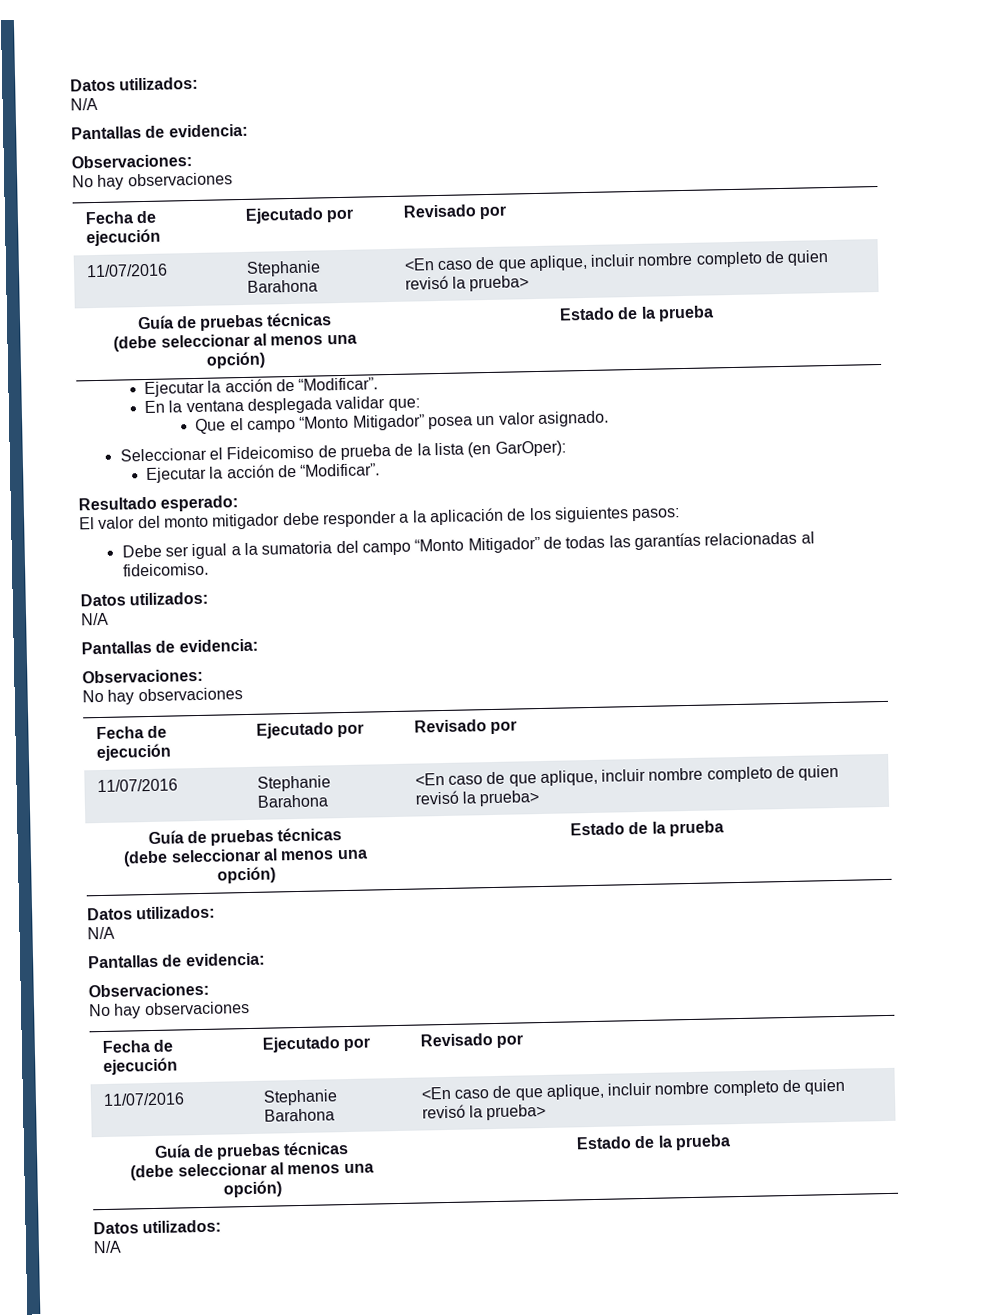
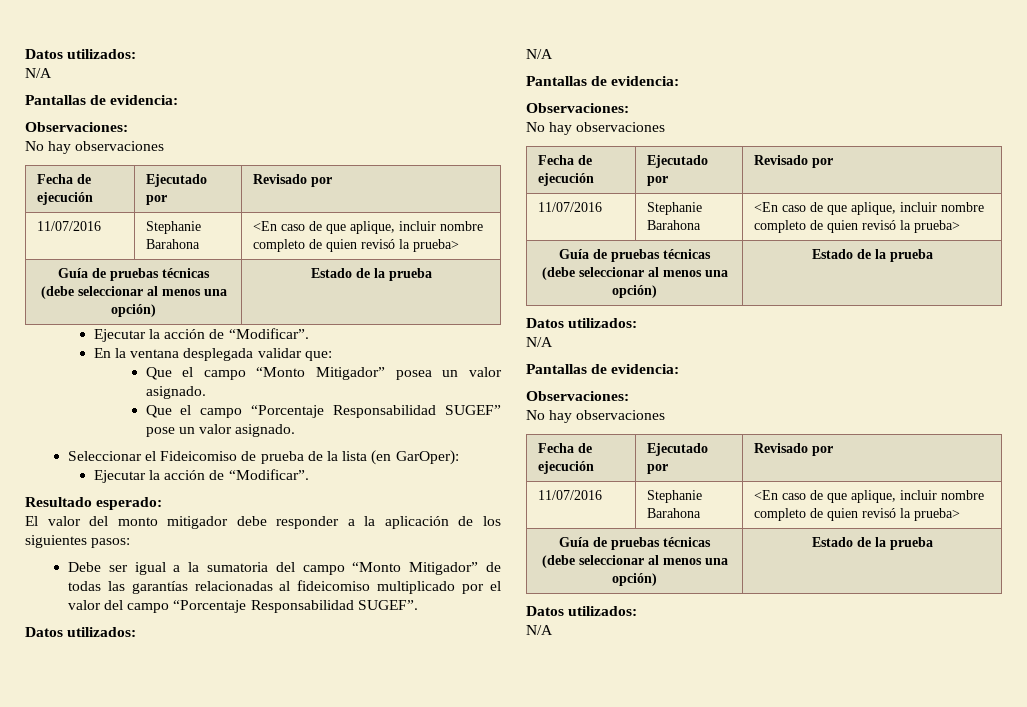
(609, 419) none -> [145,405,501,418] [145,424,296,437] // Que el campo “Porcentaje Responsabilidad SUGEF” pose un valor asignado.
[122,562,209,577] fideicomiso. -> [297,580,501,594] [67,600,418,613] fideicomiso multiplicado por el valor del campo “Porcentaje Responsabilidad SUGEF”.

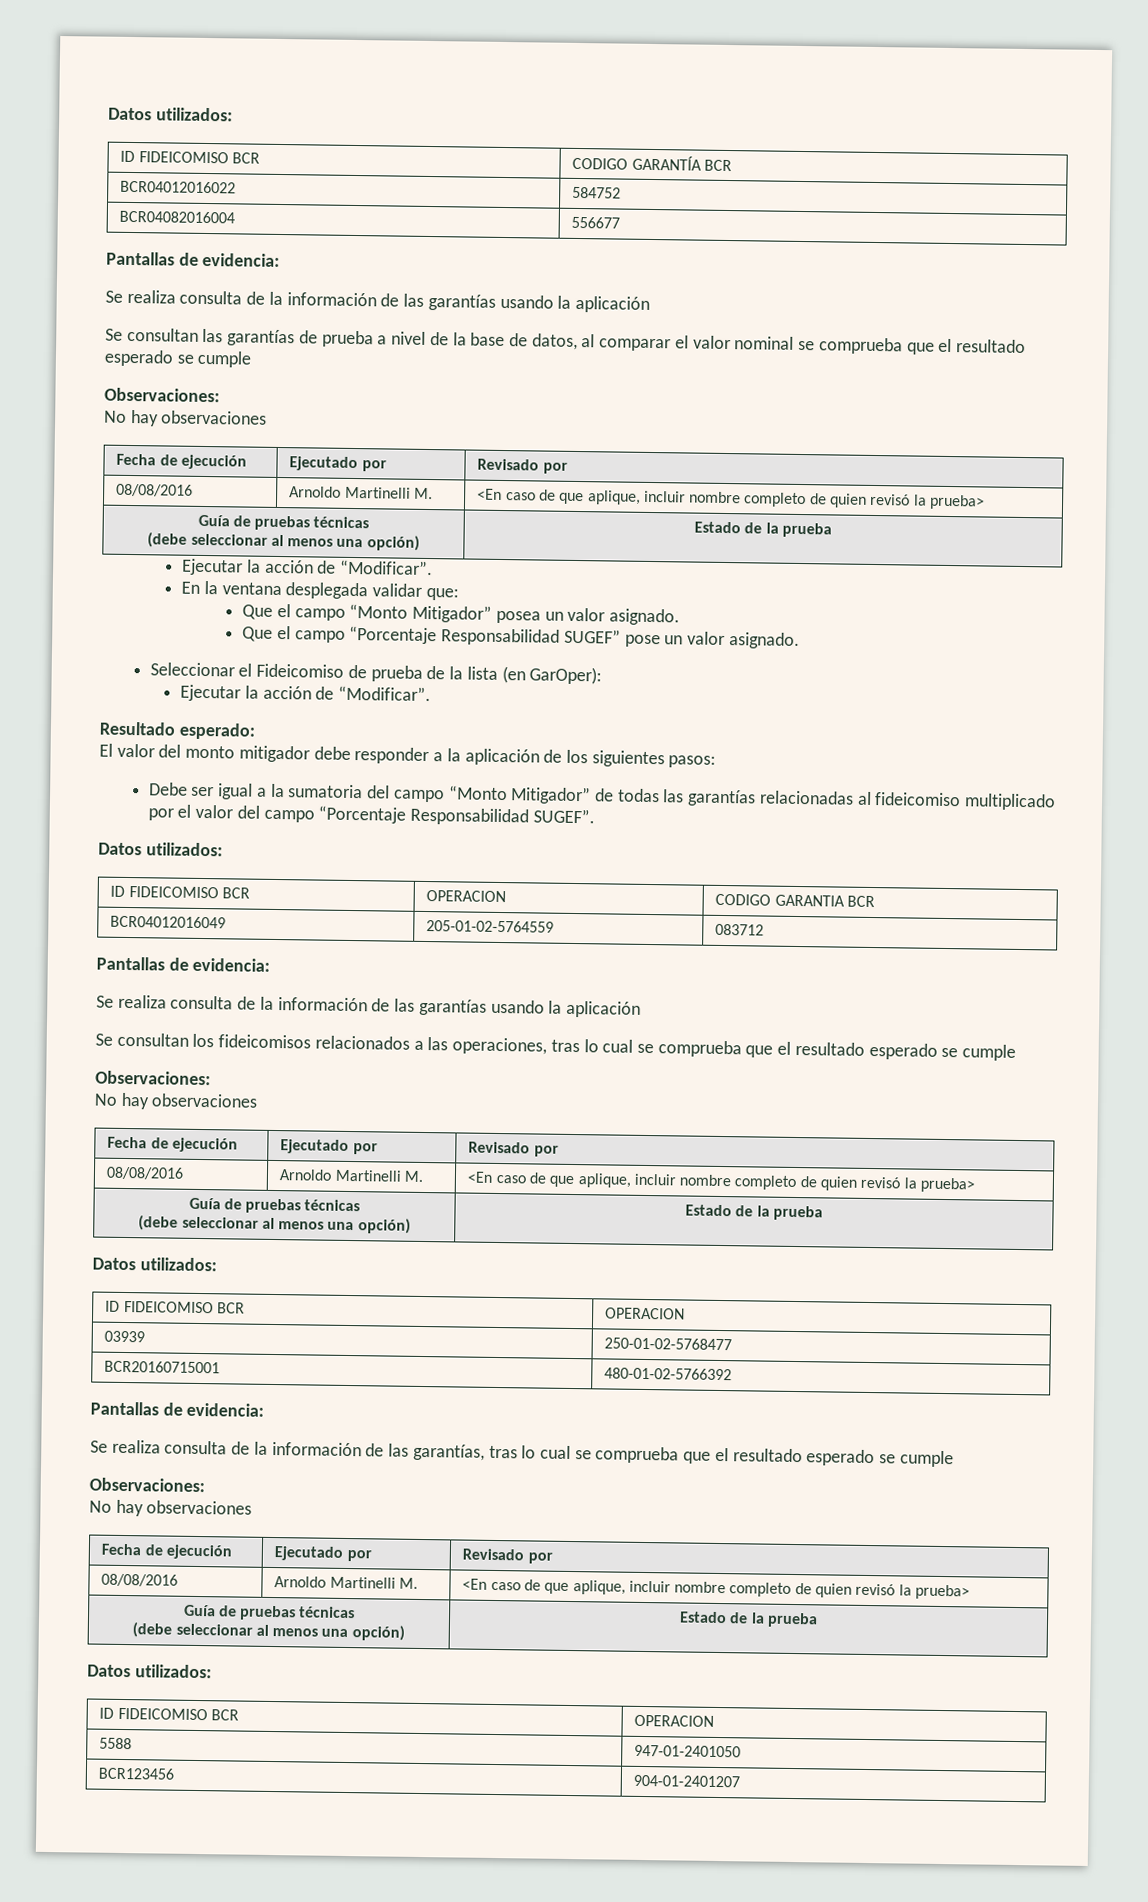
[25,49,137,59] [25,68,52,78] [25,95,179,105] Datos utilizados: // N/A // Pantallas de evidencia: -> [108,107,233,122] [120,150,260,164] [572,155,732,172] [120,180,237,194] [572,186,622,199] [119,210,236,224] [571,216,621,229] [106,251,281,267] [105,289,650,313] [105,327,1026,355] [104,349,253,368] Datos utilizados: // ID FIDEICOMISO BCR | CODIGO GARANTÍA BCR // BCR04012016022 | 584752 // BCR04082016004 | 556677 // Pantallas de evidencia: // Se realiza consulta de la información de las garantías usando la aplicación // Se consultan las garantías de prueba a nivel de la base de datos, al comparar el valor nominal se comprueba que el resultado esperado se cumple
[37,221,102,231] [146,221,202,234] [146,239,201,249] 11/07/2016 | Stephanie Barahona -> [116,483,194,497] [289,486,433,500] 08/08/2016 | Arnoldo Martinelli M.
[526,49,553,59] [526,76,680,86] // N/A // Pantallas de evidencia: -> [110,885,250,899] [426,890,507,903] [715,893,875,908] [110,915,227,929] [426,920,555,933] [715,923,765,936] [96,956,271,972] [96,994,641,1018] [95,1032,1017,1061] // ID FIDEICOMISO BCR | OPERACION | CODIGO GARANTIA BCR // BCR04012016049 | 205-01-02-5764559 | 083712 // Pantallas de evidencia: // Se realiza consulta de la información de las garantías usando la aplicación // Se consultan los fideicomisos relacionados a las operaciones, tras lo cual se comprueba que el resultado esperado se cumple
[538,202,603,212] [647,202,703,215] [647,220,702,230] 11/07/2016 | Stephanie Barahona -> [106,1166,185,1180] [279,1169,424,1182] 08/08/2016 | Arnoldo Martinelli M.
[526,337,553,347] [526,364,680,374] // N/A // Pantallas de evidencia: -> [105,1300,245,1314] [605,1307,686,1320] [104,1330,146,1343] [604,1337,733,1351] [104,1360,221,1374] [604,1367,733,1381] [90,1401,265,1417] [90,1439,954,1468] // ID FIDEICOMISO BCR | OPERACION // 03939 | 250-01-02-5768477 // BCR20160715001 | 480-01-02-5766392 // Pantallas de evidencia: // Se realiza consulta de la información de las garantías, tras lo cual se comprueba que el resultado esperado se cumple
[538,490,603,500] [647,490,703,503] [647,508,702,518] 11/07/2016 | Stephanie Barahona -> [101,1573,179,1587] [274,1576,418,1589] 08/08/2016 | Arnoldo Martinelli M.
[526,625,553,635] // N/A -> [99,1707,239,1721] [634,1714,715,1727] [99,1737,133,1750] [634,1744,742,1758] [98,1767,175,1780] [633,1774,741,1788] // ID FIDEICOMISO BCR | OPERACION // 5588 | 947-01-2401050 // BCR123456 | 904-01-2401207

